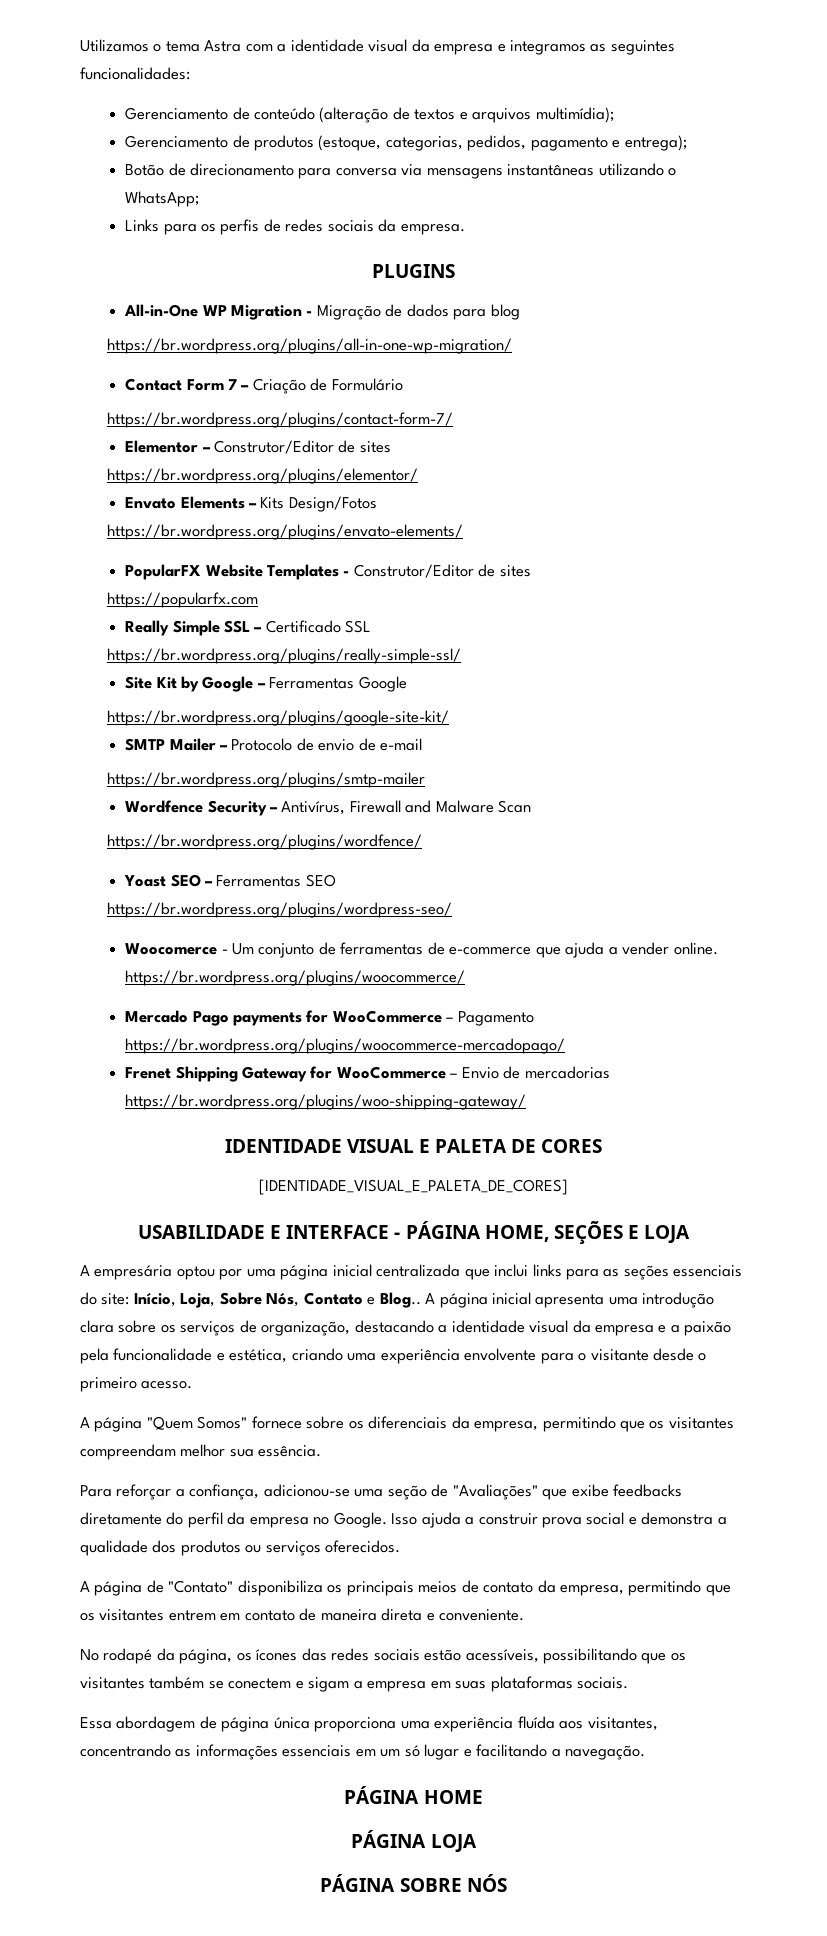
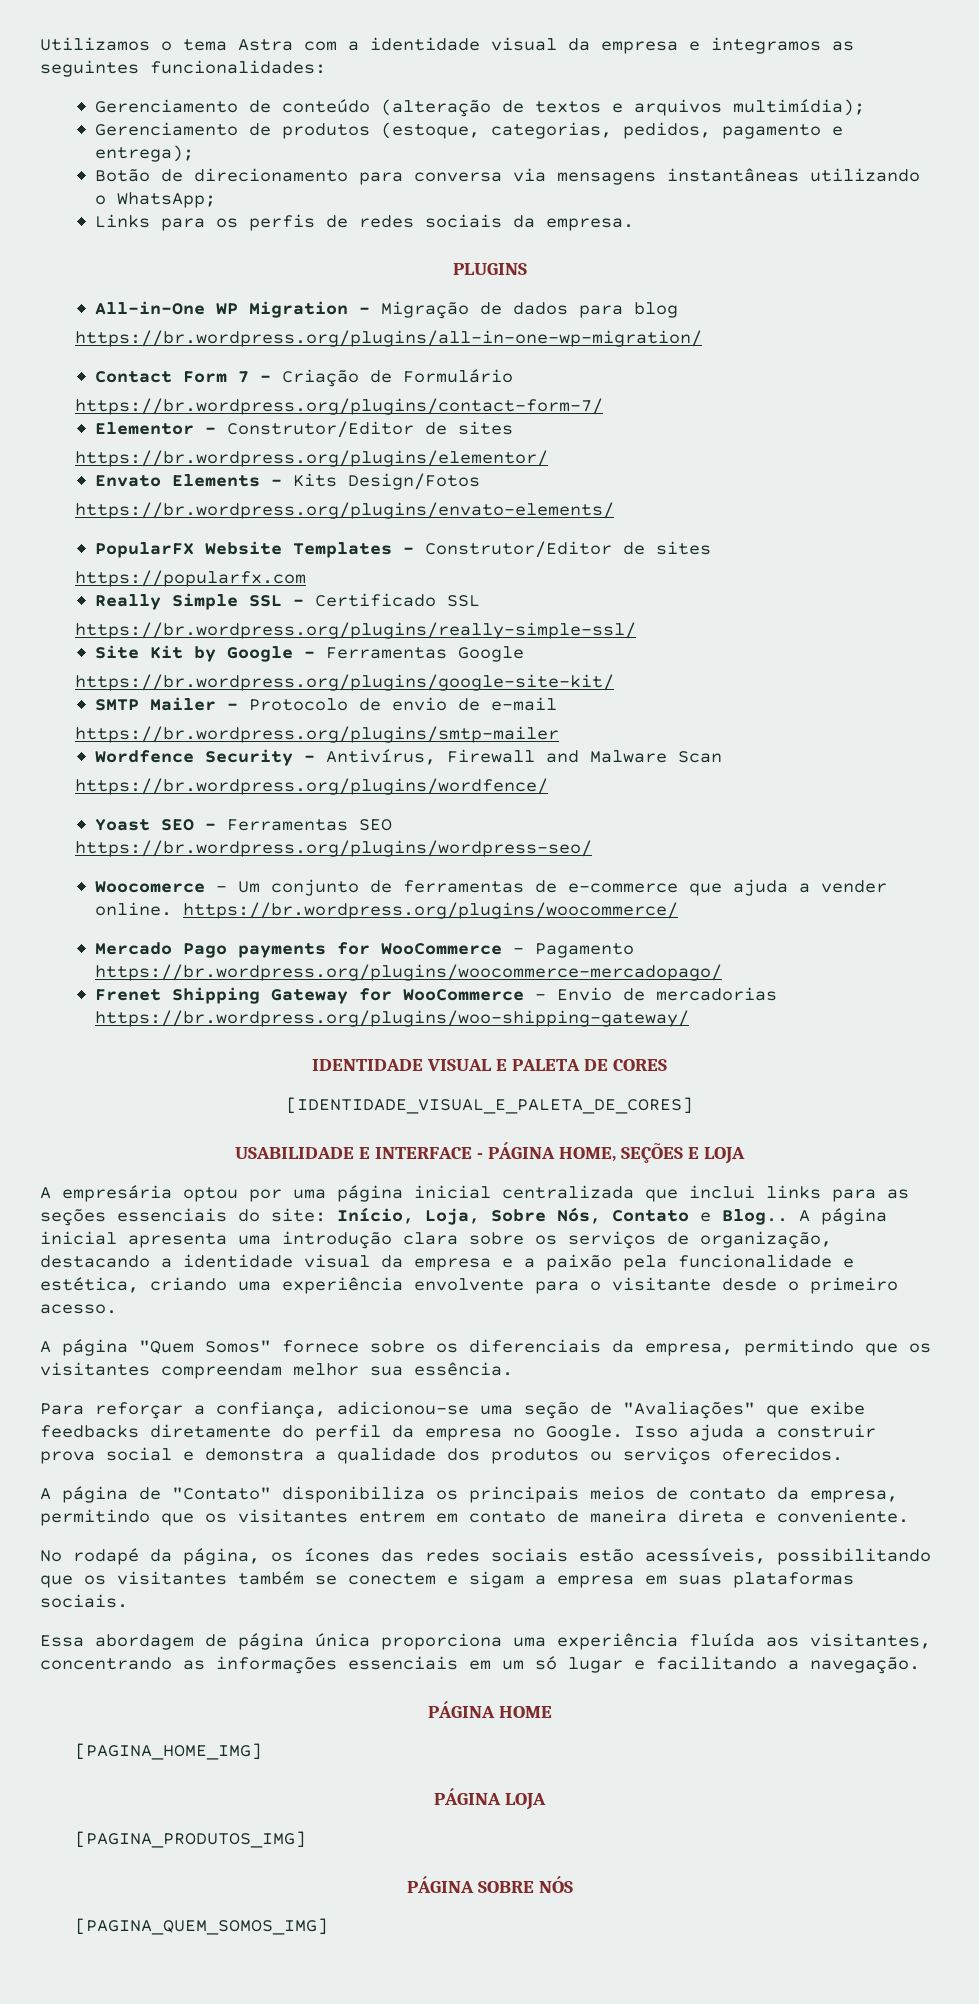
(483, 1797) none -> [74,1743,262,1760] // [PAGINA_HOME_IMG]
(477, 1843) none -> [74,1831,306,1848] // [PAGINA_PRODUTOS_IMG]
(507, 1883) none -> [74,1918,328,1935] // [PAGINA_QUEM_SOMOS_IMG]

